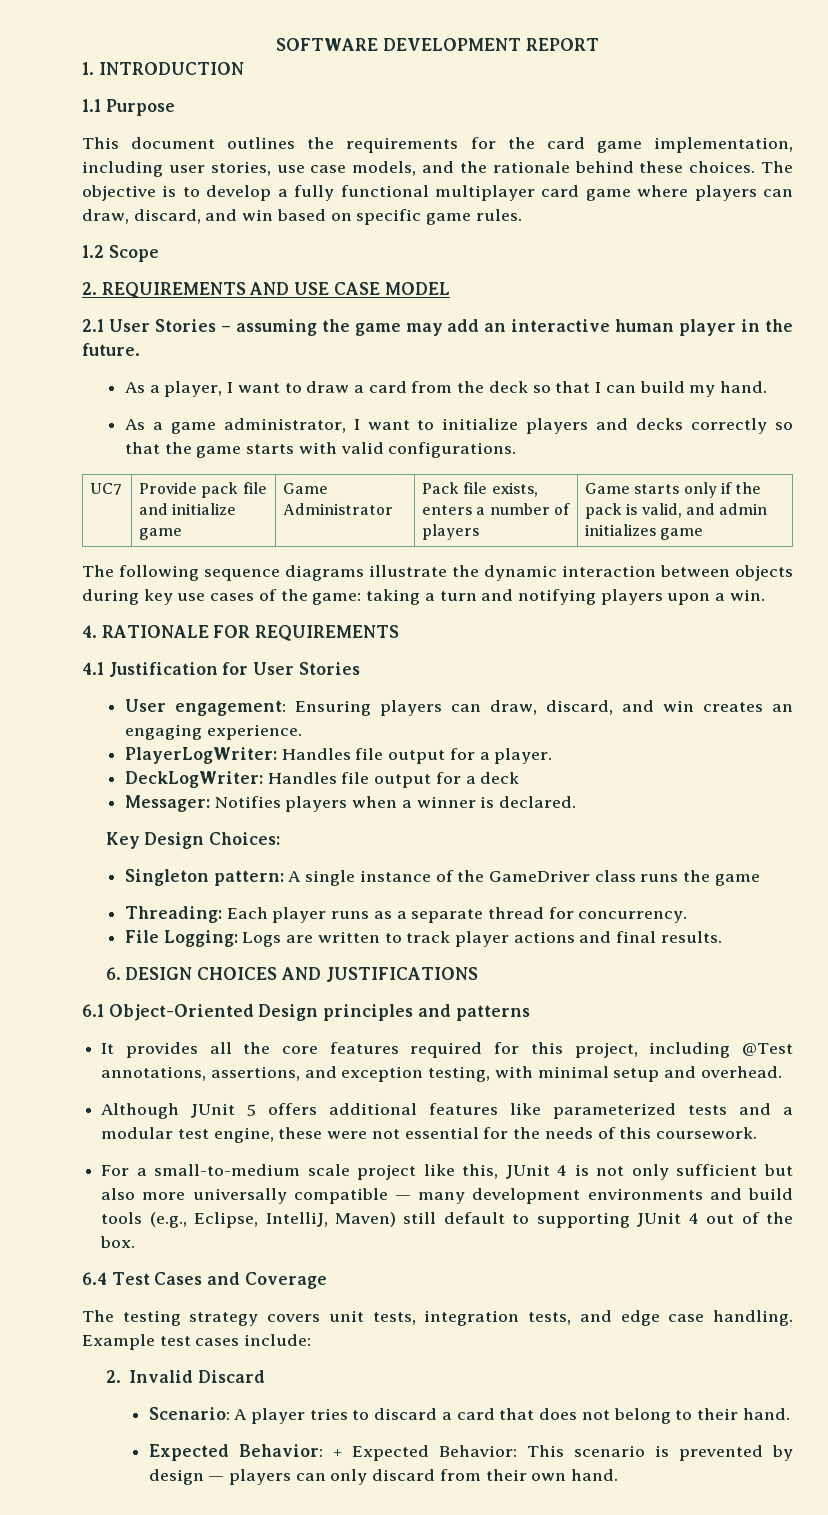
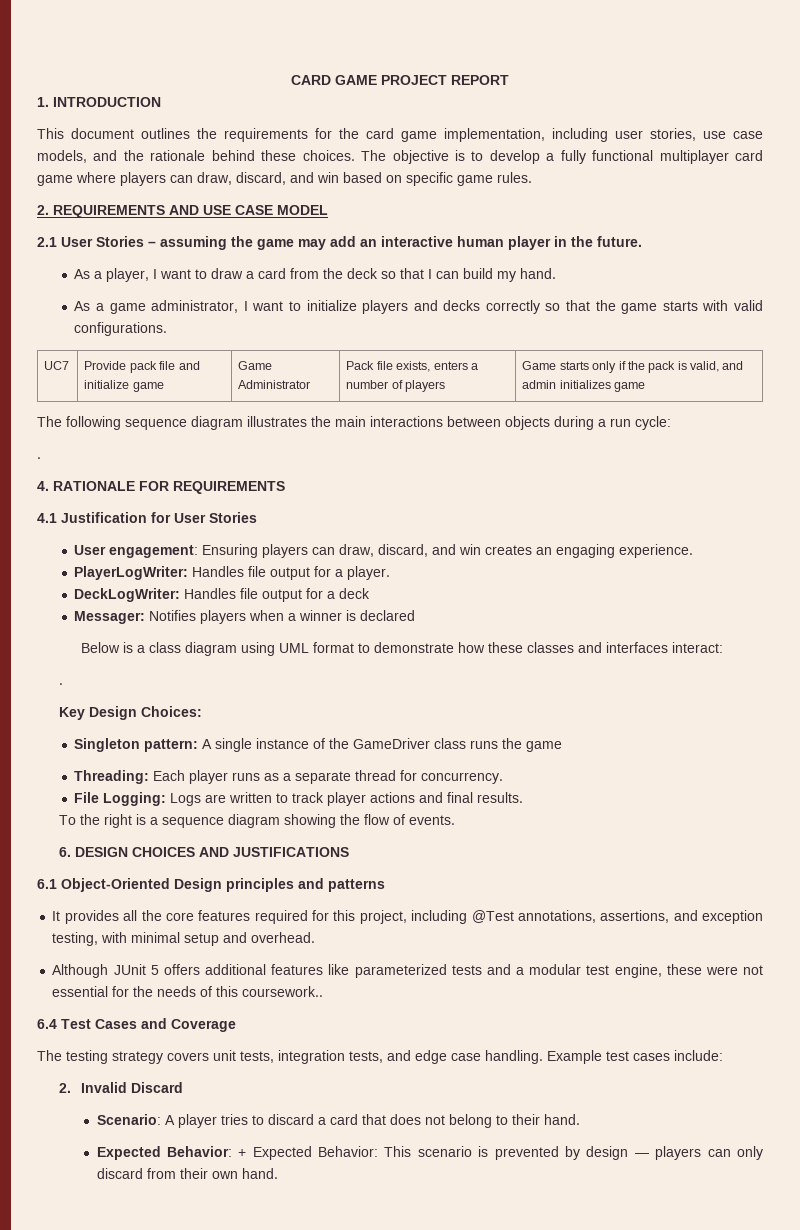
[276,38,521,51] SOFTWARE DEVELOPMENT -> [291,75,447,85] CARD GAME PROJECT
[82,99,175,116] // 1.1 Purpose -> (161, 102) none
[82,245,159,262] // 1.2 Scope -> (532, 177) none
[285,565,793,581] [82,589,765,605] diagrams illustrate the dynamic interaction between objects during key use cases of the game: taking a turn and notifying players upon a win. -> [191,416,671,430] [37,457,41,459] diagram illustrates the main interactions between objects during a run cycle: // .
[498,796,576,808] declared. -> [360,610,416,621] [81,642,724,656] [59,683,64,685] declared // Below is a class diagram using UML format to demonstrate how these classes and interfaces interact: // .
(722, 937) none -> [59,814,456,828] // To the right is a sequence diagram showing the flow of events.
[655,1127,757,1139] [101,1164,793,1180] [101,1188,794,1204] [101,1212,794,1228] [100,1236,136,1248] coursework. // For a small-to-medium scale project like this, JUnit 4 is not only sufficient but also more universally compatible — many development environments and build tools (e.g., Eclipse, IntelliJ, Maven) still default to supporting JUnit 4 out of the box. -> [242,986,324,997] coursework..

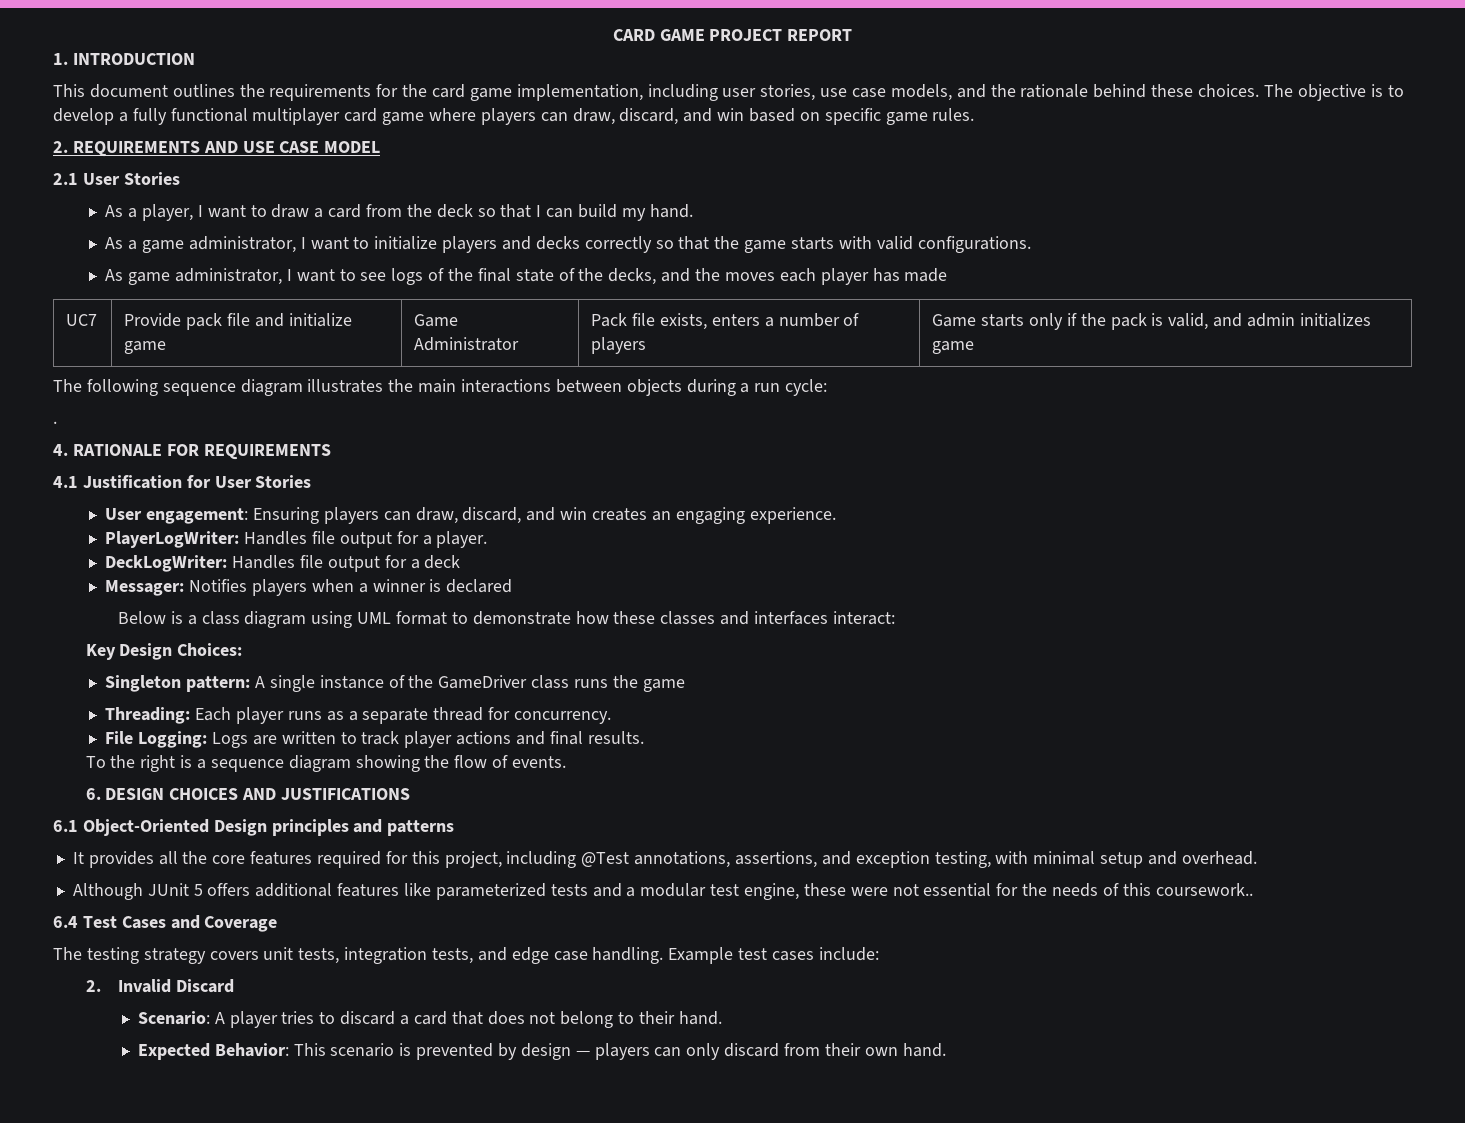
[148,236,642,250] – assuming the game may add an interactive human player in the future. -> (180, 178) none
(168, 329) none -> [105,268,948,285] // As game administrator, I want to see logs of the final state of the decks, and the moves each player has made
[59,683,64,685] // . -> (895, 618) none
[238,1146,379,1160] + Expected Behavior: -> (289, 1050) none

